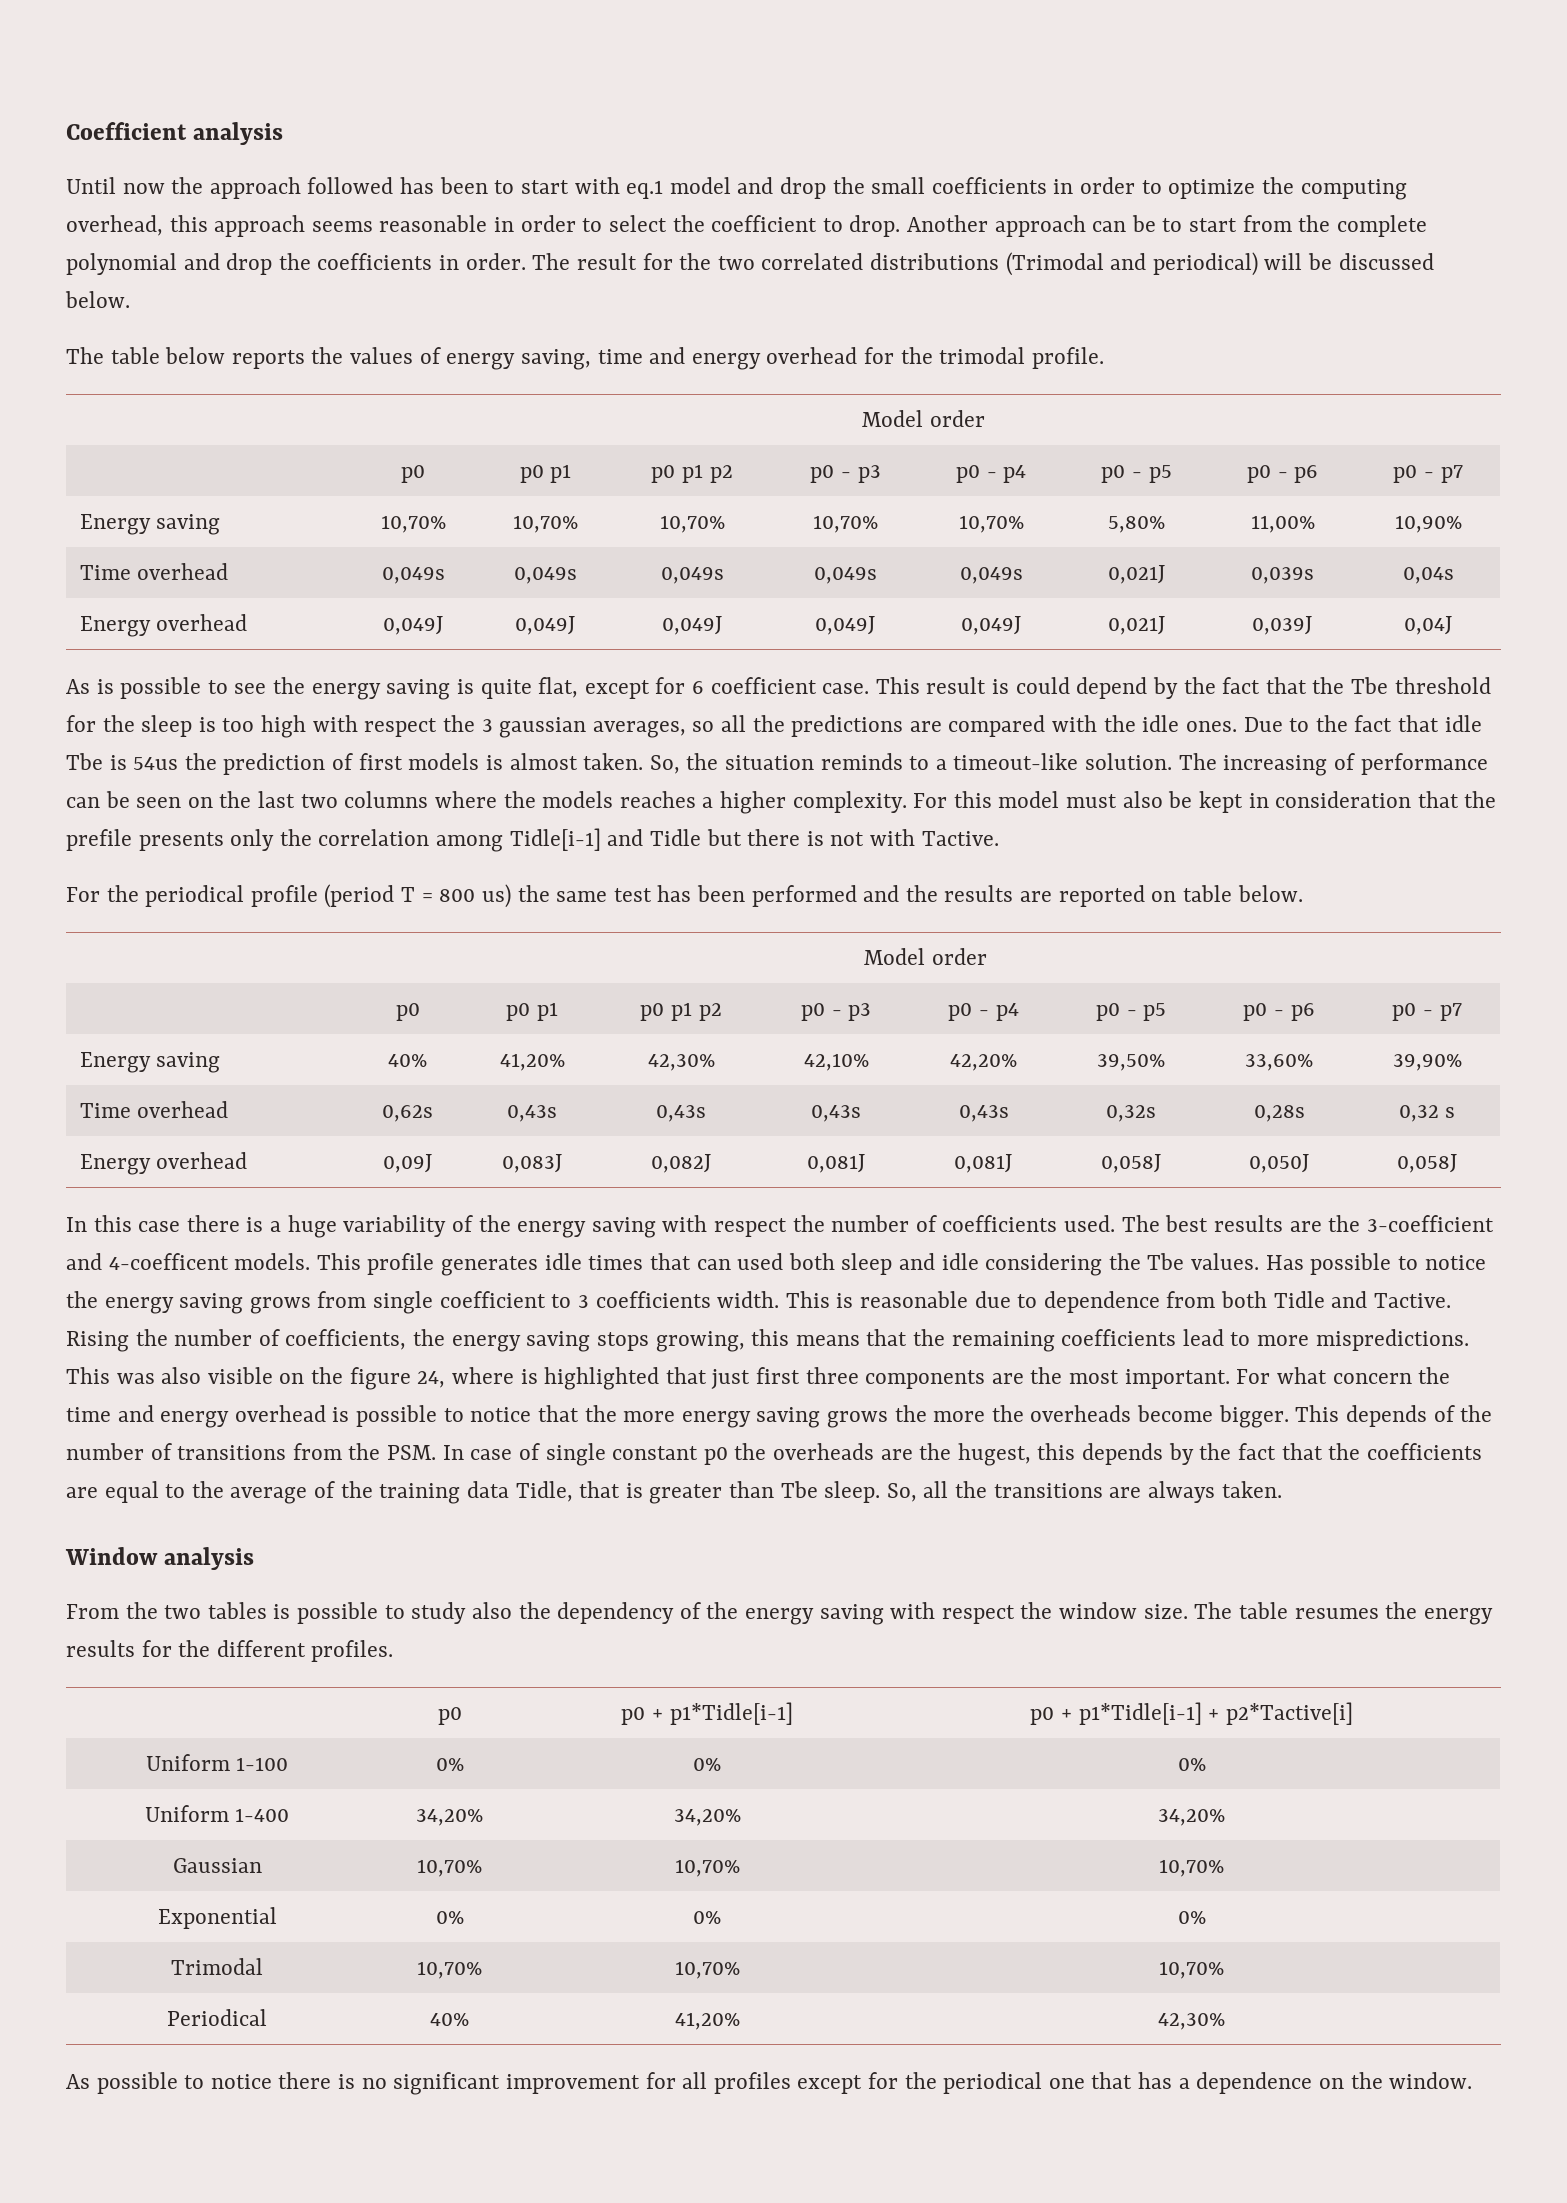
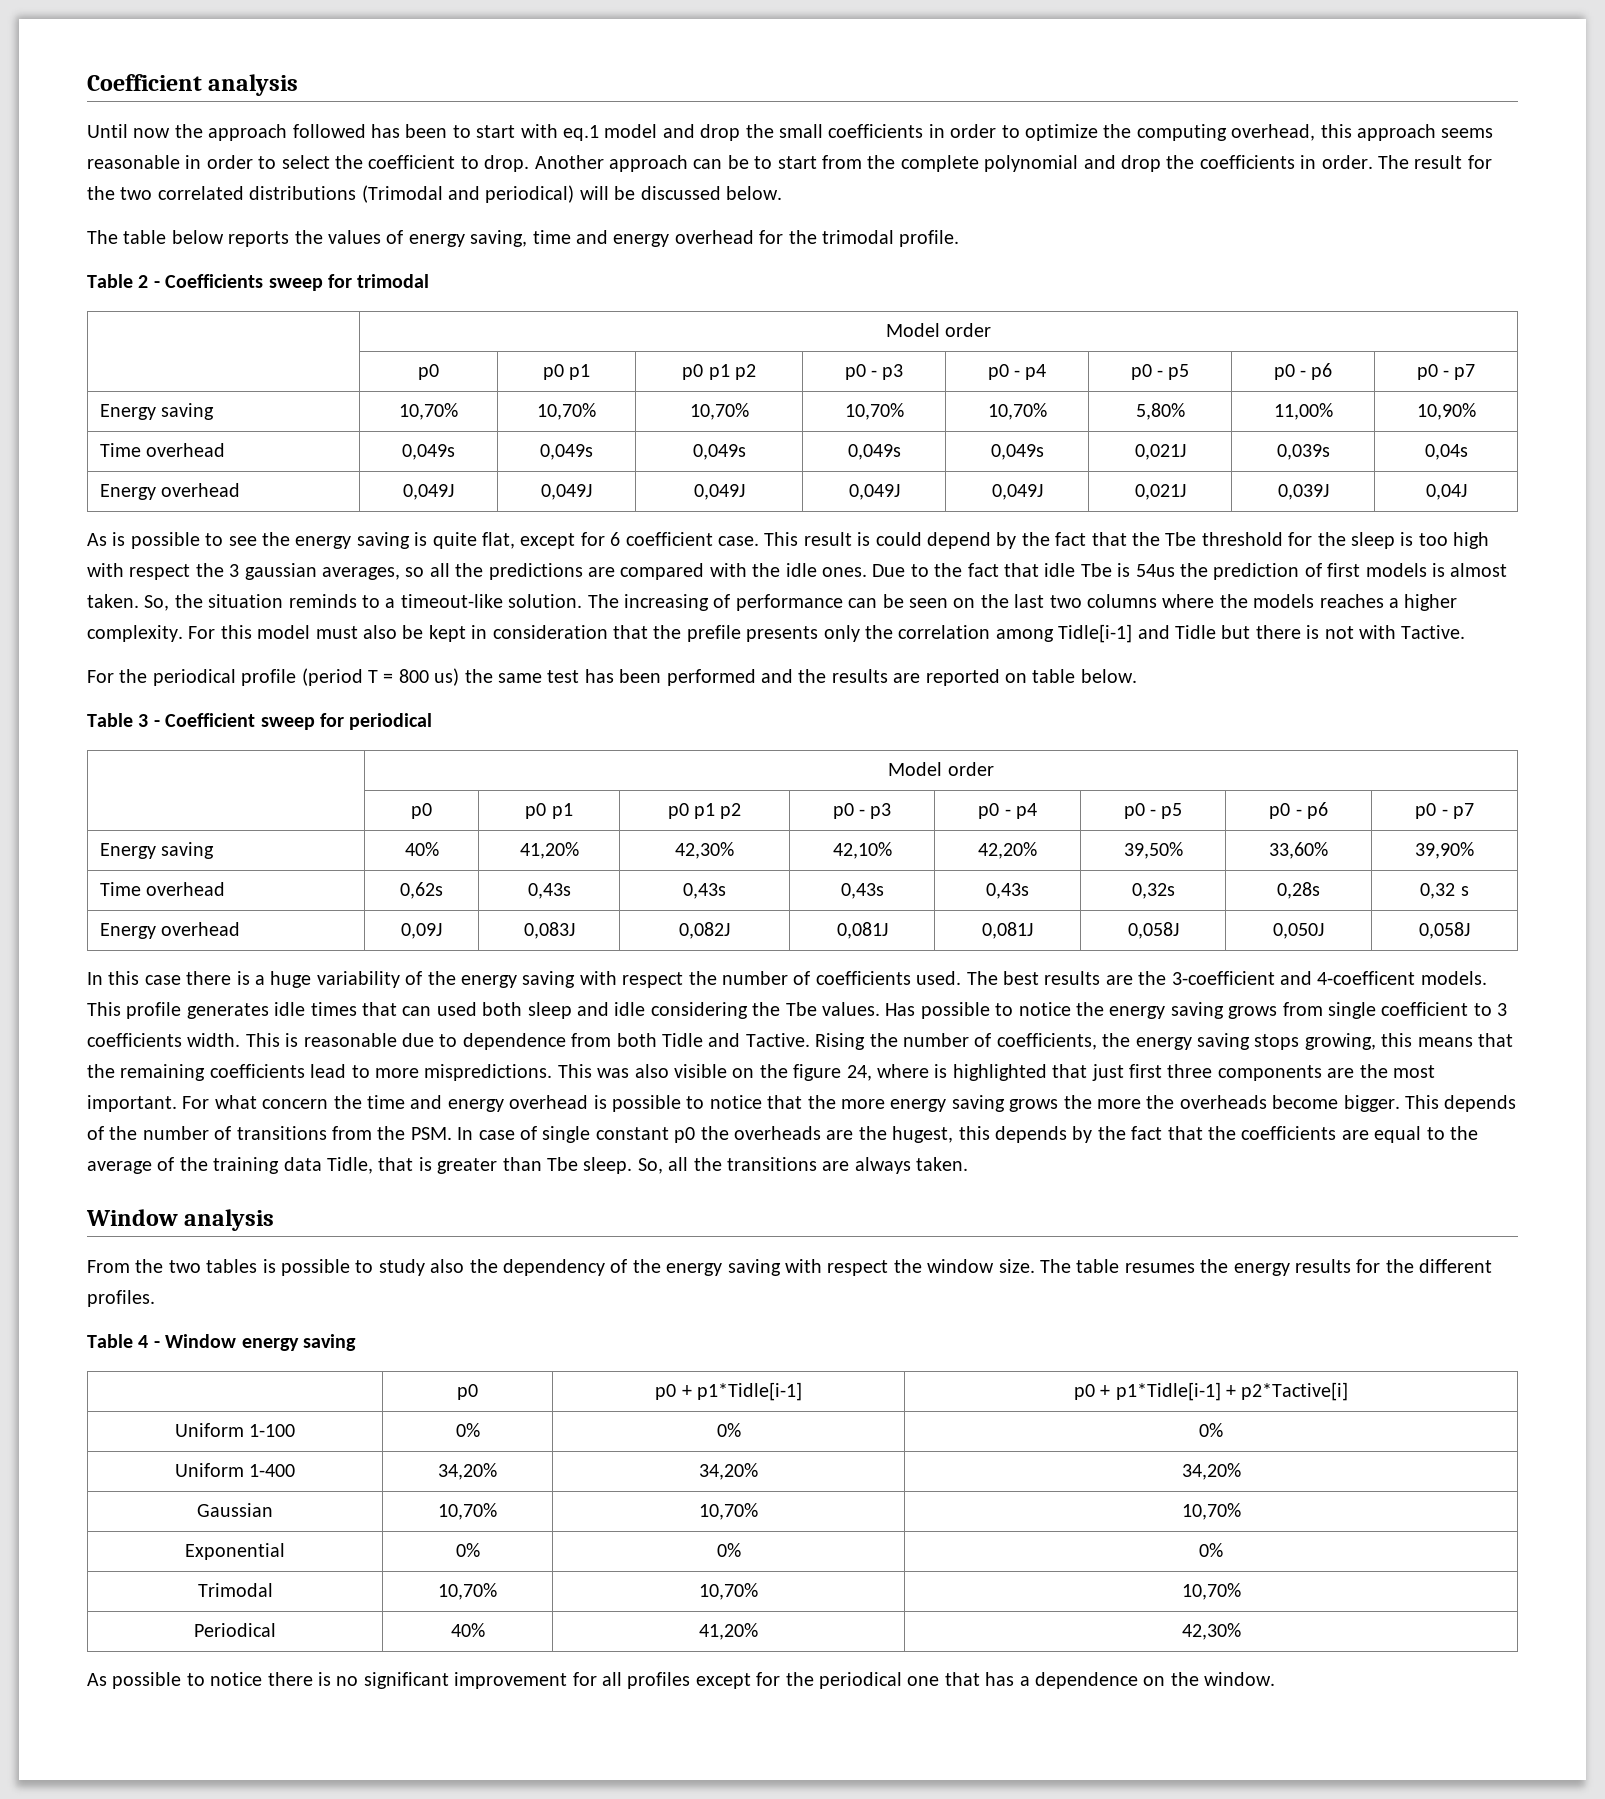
(1104, 358) none -> [87,274,430,291] // Table 2 - Coefficients sweep for trimodal
(1303, 893) none -> [87,713,433,730] // Table 3 - Coefficient sweep for periodical
(394, 1651) none -> [87,1334,356,1351] // Table 4 - Window energy saving

